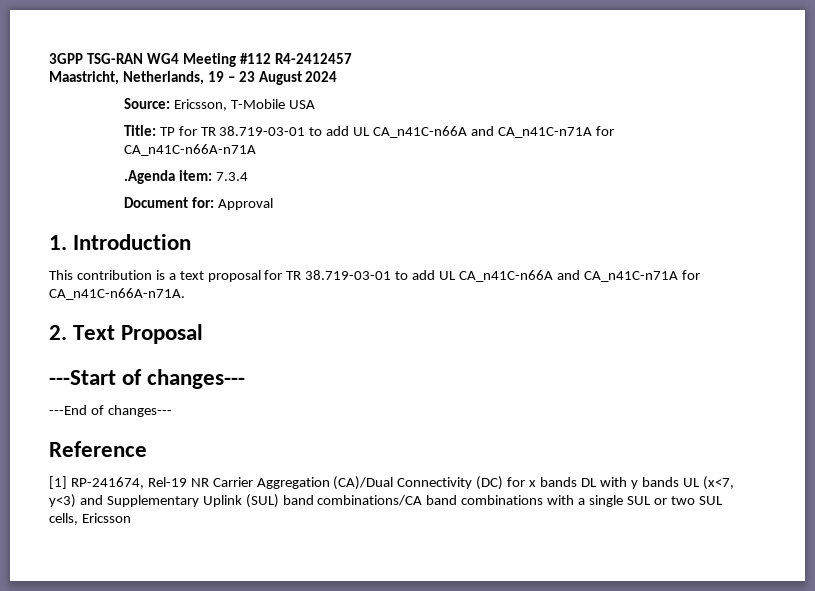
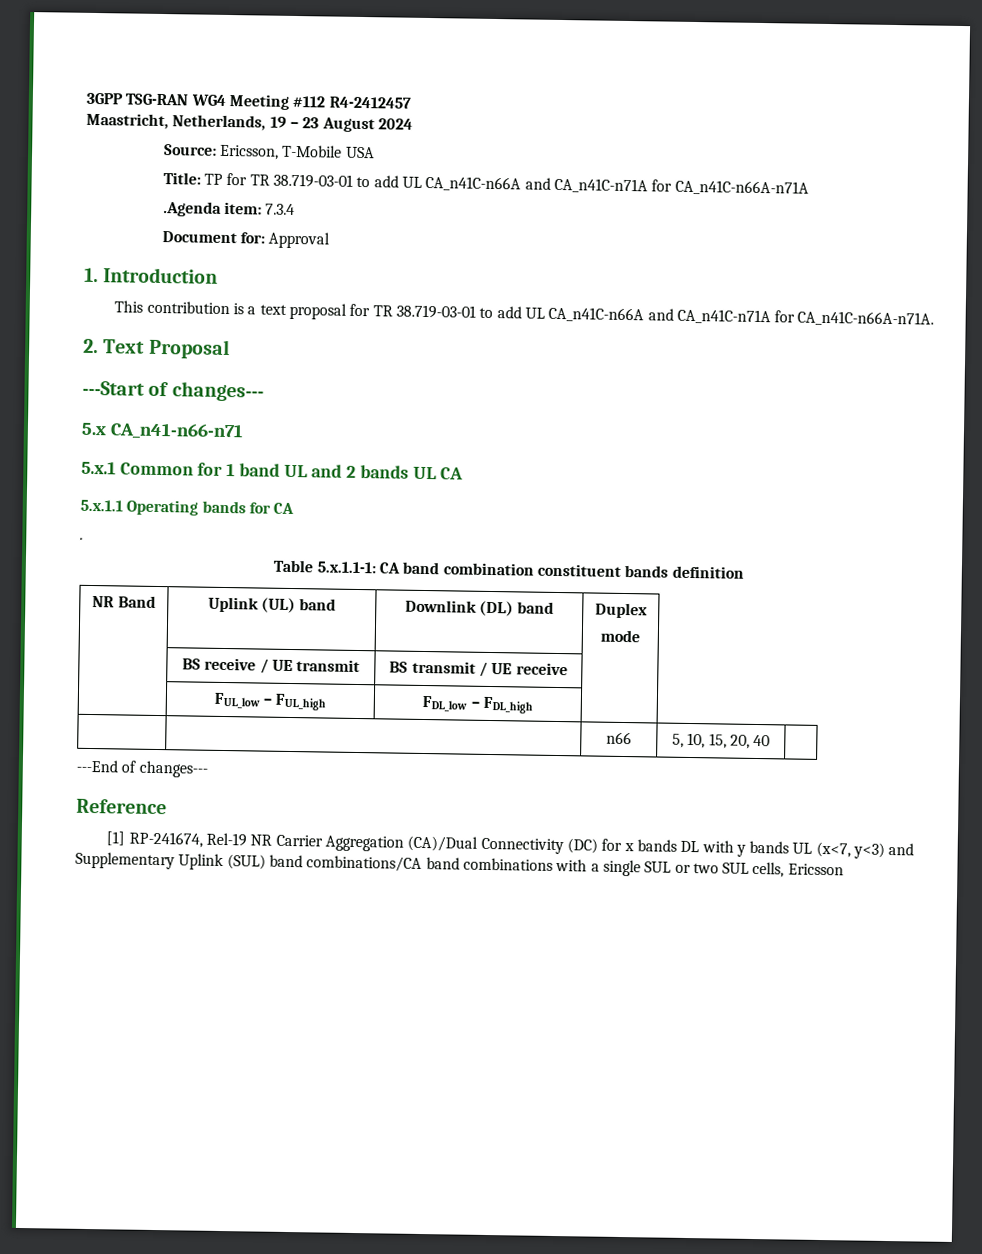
(246, 379) none -> [81,422,244,441] [81,460,464,480] [80,499,295,516] [80,537,84,540] [273,559,744,579] [92,595,156,608] [207,596,337,614] [404,599,555,617] [595,602,648,619] [600,629,640,643] [181,657,361,674] [389,660,568,677] [213,692,327,711] [422,695,533,714] [606,731,632,745] [671,732,771,749] // 5.x CA_n41-n66-n71 // 5.x.1 Common for 1 band UL and 2 bands UL CA // 5.x.1.1 Operating bands for CA // . // Table 5.x.1.1-1: CA band combination constituent bands definition // NR Band | Uplink (UL) band | Downlink (DL) band | Duplex // mode // | BS receive / UE transmit | BS transmit / UE receive | // | FUL_low – FUL_high | FDL_low – FDL_high | // | | n66 | 5, 10, 15, 20, 40 |

